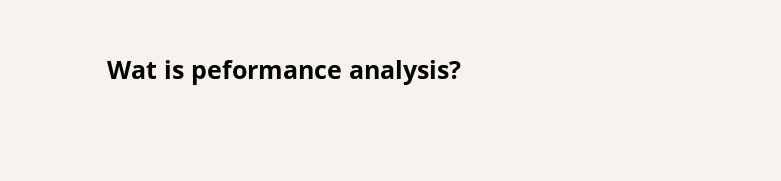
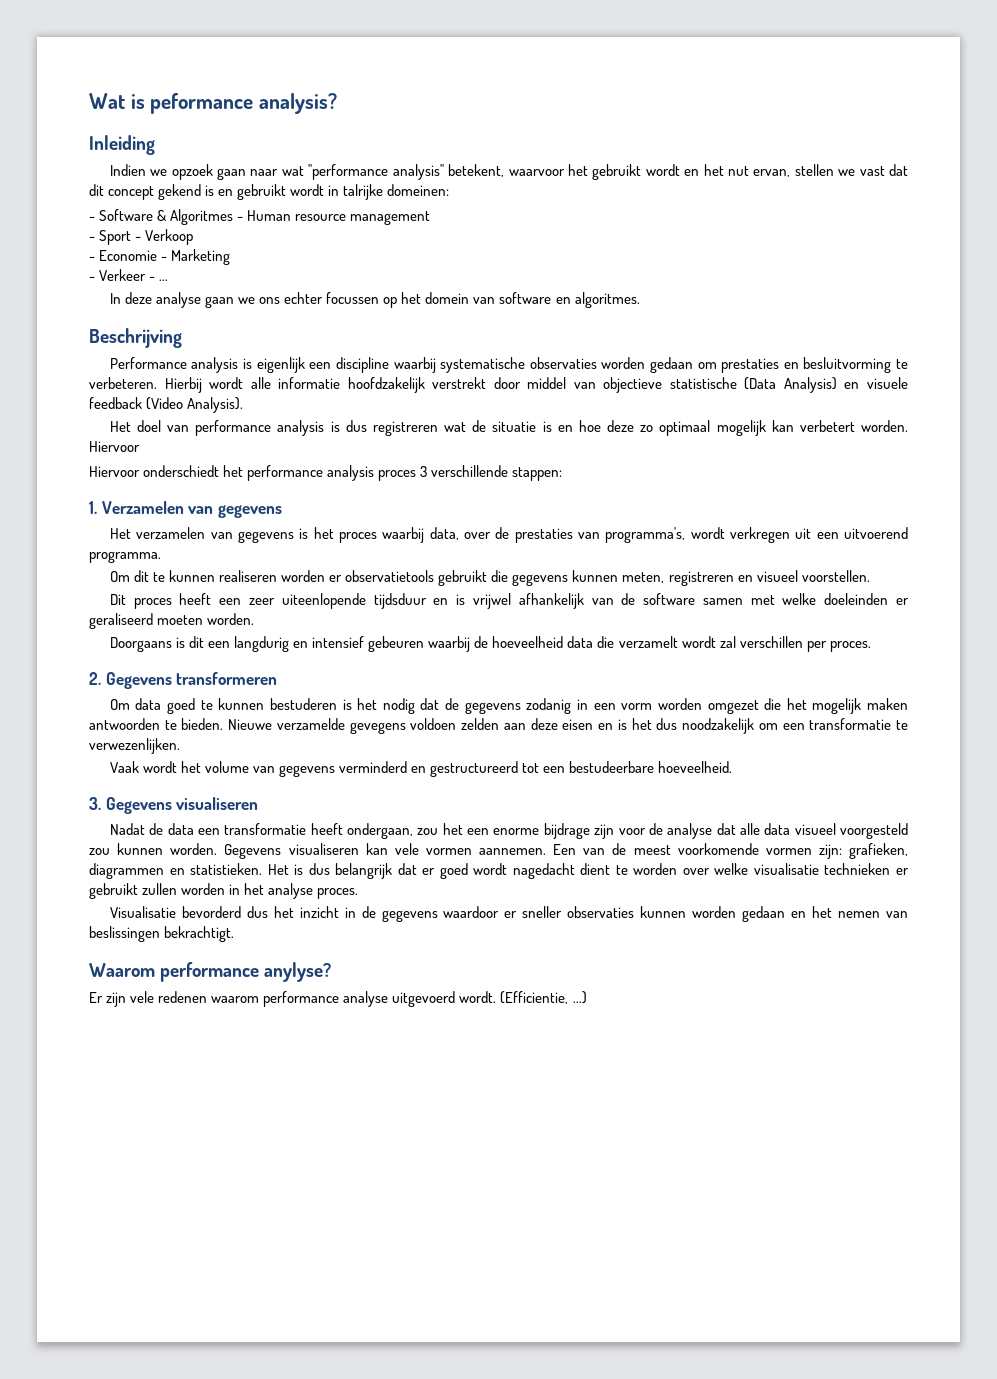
(461, 72) none -> [89,135,155,155] [109,164,909,180] [89,184,450,200] [89,209,431,225] [89,229,194,245] [89,249,231,265] [89,269,169,281] [109,292,640,308] [89,328,182,348] [109,357,909,373] [89,377,908,393] [89,397,244,413] [109,420,909,436] [89,441,140,452] [89,465,563,481] [89,501,282,518] [109,527,908,543] [89,551,161,563] [109,570,870,586] [109,593,909,609] [89,613,255,629] [109,636,871,652] [89,672,278,689] [109,698,908,714] [89,718,908,734] [89,738,180,754] [109,761,733,777] [89,797,259,814] [109,823,908,839] [89,843,908,859] [89,863,909,879] [89,883,359,899] [109,906,908,922] [89,926,235,942] [89,962,332,982] [89,991,587,1007] // Inleiding // Indien we opzoek gaan naar wat "performance analysis" betekent, waarvoor het gebruikt wordt en het nut ervan, stellen we vast dat dit concept gekend is en gebruikt wordt in talrijke domeinen: // - Software & Algoritmes - Human resource management // - Sport - Verkoop // - Economie - Marketing // - Verkeer - ... // In deze analyse gaan we ons echter focussen op het domein van software en algoritmes. // Beschrijving // Performance analysis is eigenlijk een discipline waarbij systematische observaties worden gedaan om prestaties en besluitvorming te verbeteren. Hierbij wordt alle informatie hoofdzakelijk verstrekt door middel van objectieve statistische (Data Analysis) en visuele feedback (Video Analysis). // Het doel van performance analysis is dus registreren wat de situatie is en hoe deze zo optimaal mogelijk kan verbetert worden. Hiervoor // Hiervoor onderschiedt het performance analysis proces 3 verschillende stappen: // 1. Verzamelen van gegevens // Het verzamelen van gegevens is het proces waarbij data, over de prestaties van programma's, wordt verkregen uit een uitvoerend programma. // Om dit te kunnen realiseren worden er observatietools gebruikt die gegevens kunnen meten, registreren en visueel voorstellen. // Dit proces heeft een zeer uiteenlopende tijdsduur en is vrijwel afhankelijk van de software samen met welke doeleinden er geraliseerd moeten worden. // Doorgaans is dit een langdurig en intensief gebeuren waarbij de hoeveelheid data die verzamelt wordt zal verschillen per proces. // 2. Gegevens transformeren // Om data goed te kunnen bestuderen is het nodig dat de gegevens zodanig in een vorm worden omgezet die het mogelijk maken antwoorden te bieden. Nieuwe verzamelde gevegens voldoen zelden aan deze eisen en is het dus noodzakelijk om een transformatie te verwezenlijken. // Vaak wordt het volume van gegevens verminderd en gestructureerd tot een bestudeerbare hoeveelheid. // 3. Gegevens visualiseren // Nadat de data een transformatie heeft ondergaan, zou het een enorme bijdrage zijn voor de analyse dat alle data visueel voorgesteld zou kunnen worden. Gegevens visualiseren kan vele vormen aannemen. Een van de meest voorkomende vormen zijn: grafieken, diagrammen en statistieken. Het is dus belangrijk dat er goed wordt nagedacht dient te worden over welke visualisatie technieken er gebruikt zullen worden in het analyse proces. // Visualisatie bevorderd dus het inzicht in de gegevens waardoor er sneller observaties kunnen worden gedaan en het nemen van beslissingen bekrachtigt. // Waarom performance anylyse? // Er zijn vele redenen waarom performance analyse uitgevoerd wordt. (Efficientie, ...)

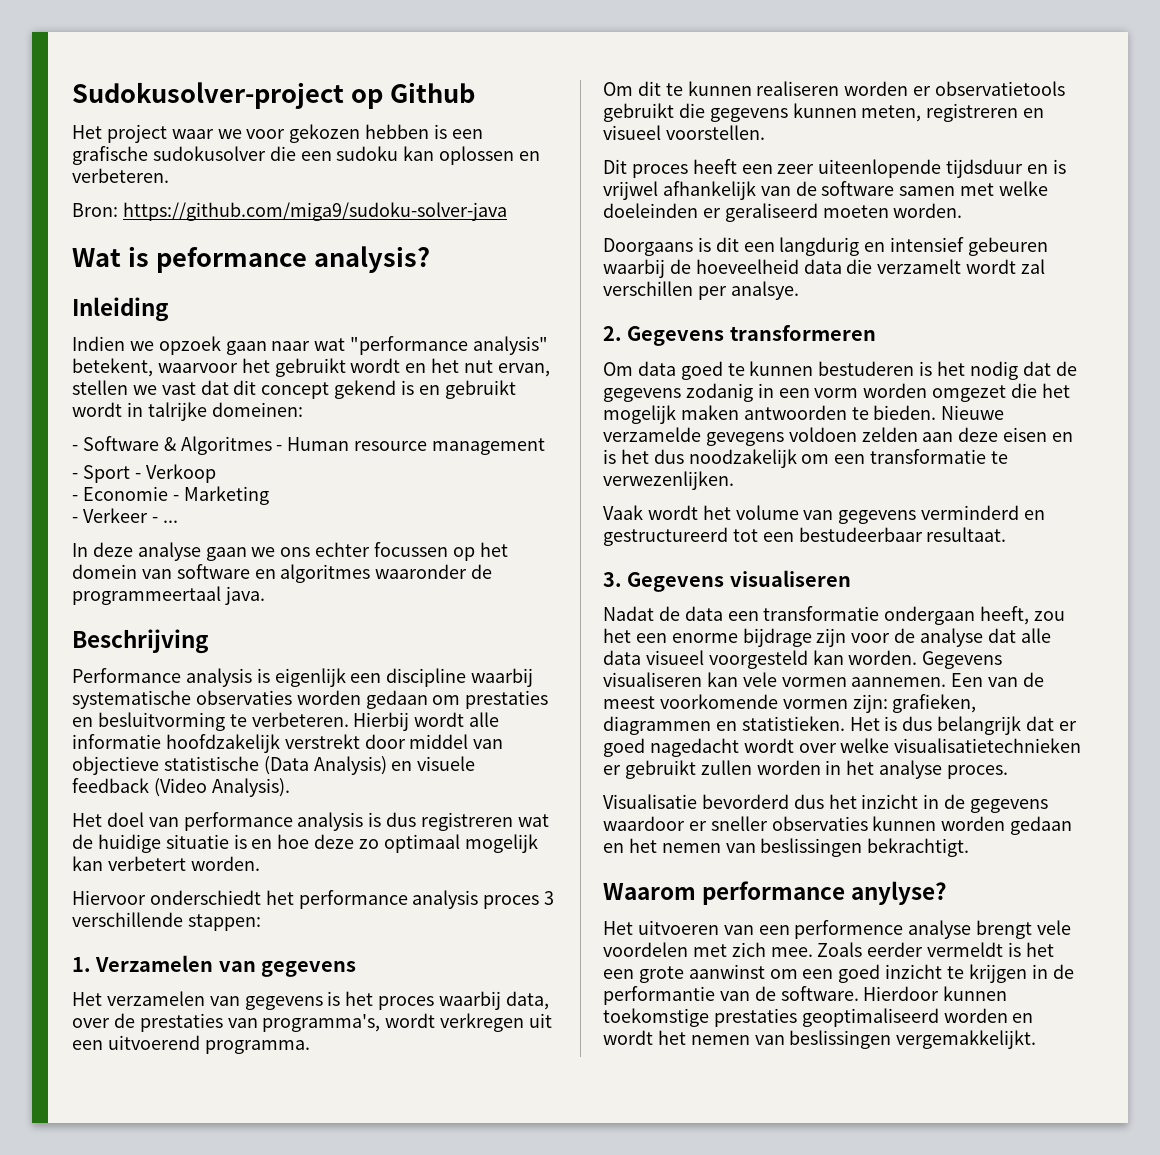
(89, 101) none -> [72,82,475,109] [72,124,483,143] [72,146,541,165] [72,168,169,183] [72,202,507,221] Sudokusolver-project op Github // Het project waar we voor gekozen hebben is een grafische sudokusolver die een sudoku kan oplossen en verbeteren. // Bron: https://github.com/miga9/sudoku-solver-java //
[574,292,640,308] algoritmes. -> [280,564,493,583] [72,586,265,605] algoritmes waaronder de programmeertaal java.
(487, 426) none -> [97,834,161,853] huidige
[89,441,140,452] Hiervoor -> (260, 863) none
[829,641,871,652] proces. -> [730,281,799,300] analsye.
[569,761,733,773] bestudeerbare hoeveelheid. -> [798,527,1007,542] bestudeerbaar resultaat.
[310,823,413,839] heeft ondergaan, -> [884,606,1030,625] ondergaan heeft,
[89,843,164,855] zou kunnen -> [812,650,844,665] kan
[473,863,891,879] wordt nagedacht dient te worden over welke visualisatie technieken -> [649,738,1082,757] nagedacht wordt over welke visualisatietechnieken
[89,991,587,1007] Er zijn vele redenen waarom performance analyse uitgevoerd wordt. (Efficientie, ...) -> [603,920,1072,939] [603,942,1054,957] [603,964,1074,983] [603,986,1008,1005] [603,1008,1034,1027] [603,1030,1037,1049] Het uitvoeren van een performence analyse brengt vele voordelen met zich mee. Zoals eerder vermeldt is het een grote aanwinst om een goed inzicht te krijgen in de performantie van de software. Hierdoor kunnen toekomstige prestaties geoptimaliseerd worden en wordt het nemen van beslissingen vergemakkelijkt.

